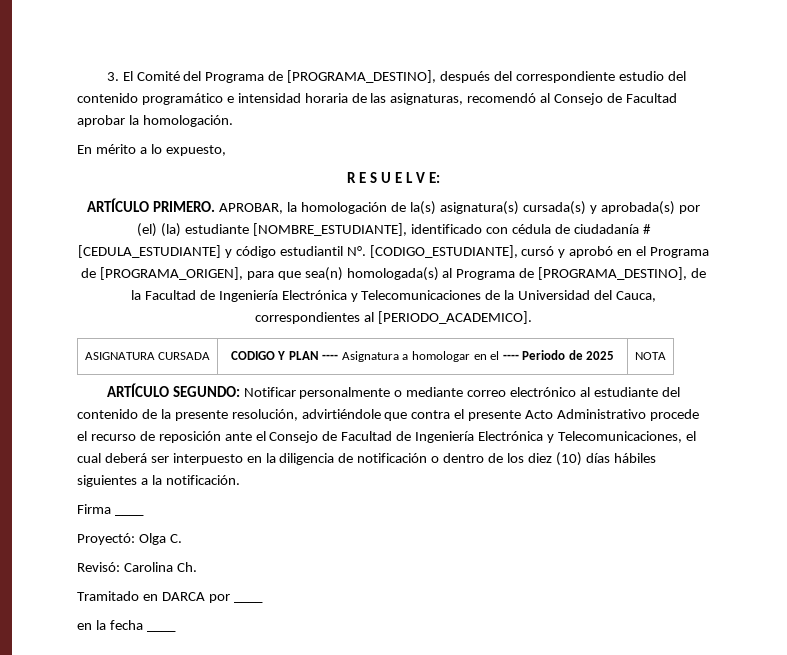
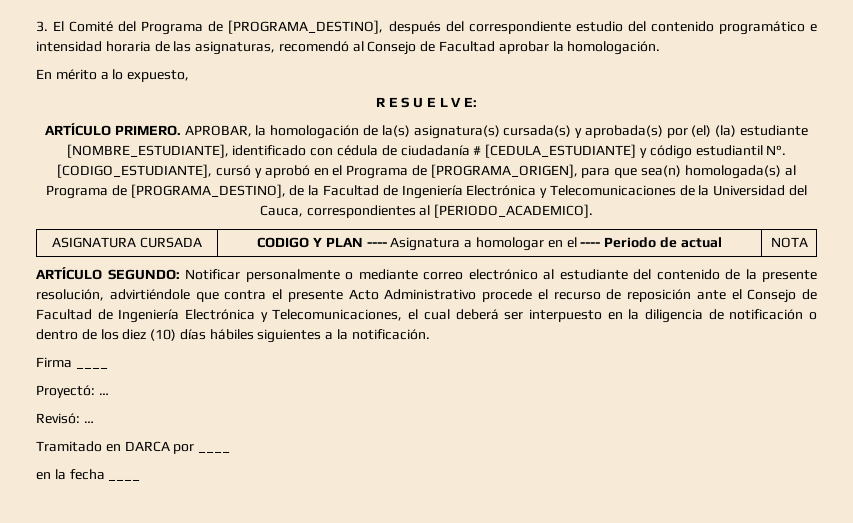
[586,351,615,360] 2025 -> [680,237,722,248] actual
[138,533,182,545] Olga C. -> [98,393,109,395] …
[123,562,197,572] Carolina Ch. -> [83,421,94,423] …

